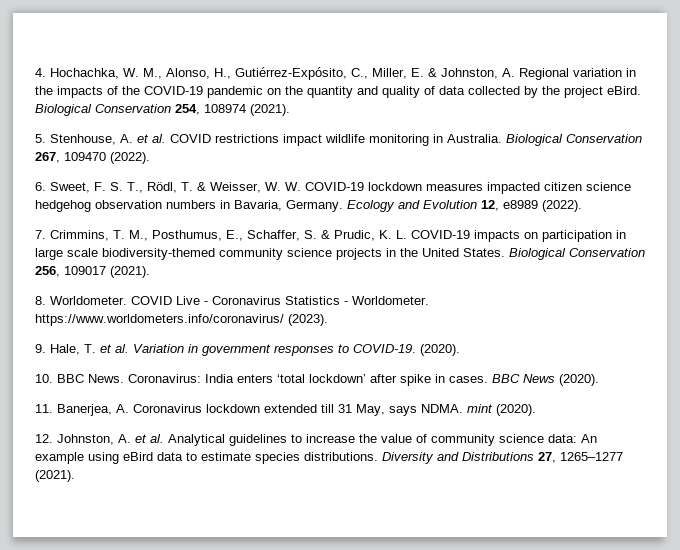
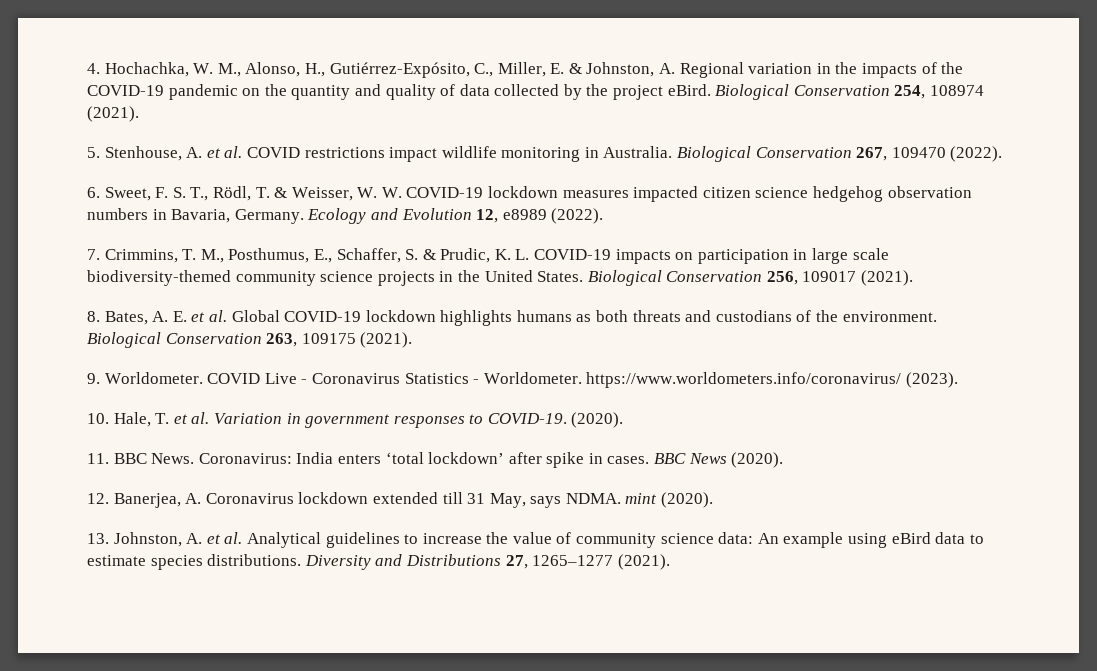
(46, 300) none -> [104,310,937,326] [87,332,413,348] [87,373,100,384] Bates, A. E. et al. Global COVID-19 lockdown highlights humans as both threats and custodians of the environment. Biological Conservation 263, 109175 (2021). // 9.
[35,344,46,353] 9. -> [87,413,109,424] 10.
[35,374,53,383] 10. -> [87,453,109,464] 11.
[35,404,53,413] 11. -> [87,493,109,504] 12.
[35,434,53,443] 12. -> [87,533,109,544] 13.

